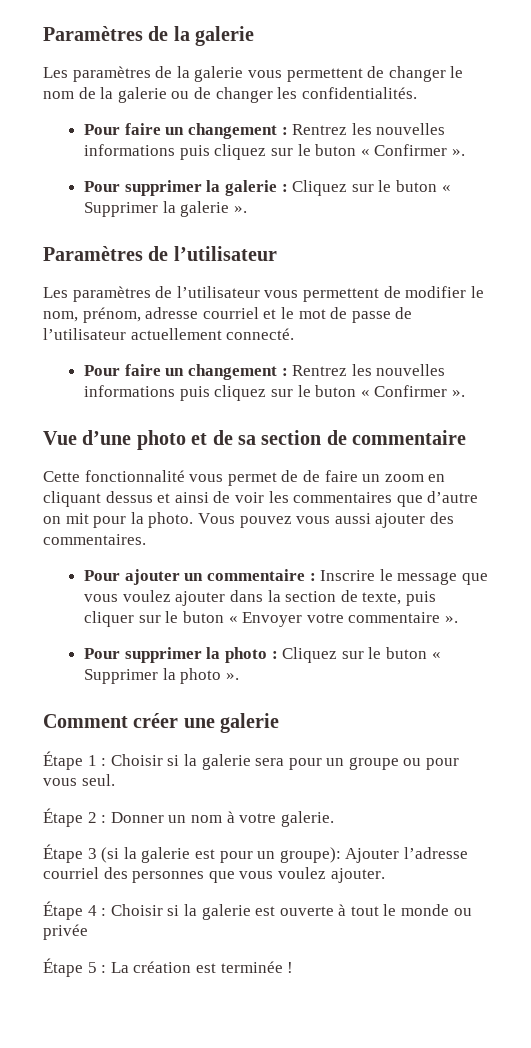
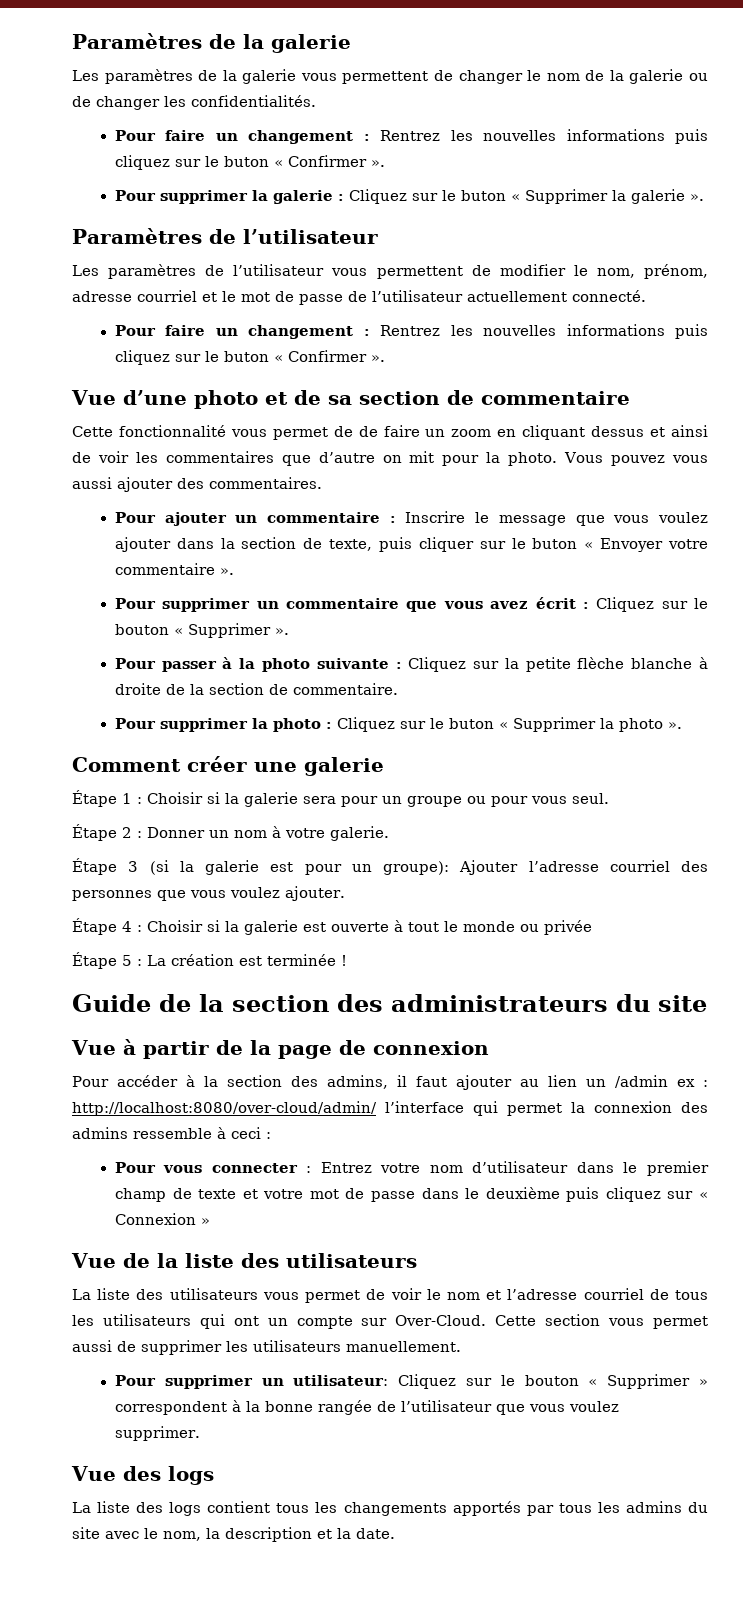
(458, 619) none -> [114,597,708,612] [114,623,289,638] [114,657,708,672] [114,683,398,695] // Pour supprimer un commentaire que vous avez écrit : Cliquez sur le bouton « Supprimer ». // Pour passer à la photo suivante : Cliquez sur la petite flèche blanche à droite de la section de commentaire.
(294, 967) none -> [72,994,707,1012] [71,1039,489,1059] [72,1075,708,1090] [72,1101,708,1116] [72,1127,271,1139] [114,1161,709,1176] [114,1187,708,1202] [114,1213,210,1225] [71,1253,417,1268] [72,1288,708,1303] [72,1314,708,1329] [72,1340,461,1355] [114,1374,708,1389] [114,1400,619,1415] [114,1426,200,1441] [71,1466,214,1485] [72,1501,709,1516] [72,1527,395,1542] // Guide de la section des administrateurs du site // Vue à partir de la page de connexion // Pour accéder à la section des admins, il faut ajouter au lien un /admin ex : http://localhost:8080/over-cloud/admin/ l’interface qui permet la connexion des admins ressemble à ceci : // Pour vous connecter : Entrez votre nom d’utilisateur dans le premier champ de texte et votre mot de passe dans le deuxième puis cliquez sur « Connexion » // Vue de la liste des utilisateurs // La liste des utilisateurs vous permet de voir le nom et l’adresse courriel de tous les utilisateurs qui ont un compte sur Over-Cloud. Cette section vous permet aussi de supprimer les utilisateurs manuellement. // Pour supprimer un utilisateur: Cliquez sur le bouton « Supprimer » correspondent à la bonne rangée de l’utilisateur que vous voulez supprimer. // Vue des logs // La liste des logs contient tous les changements apportés par tous les admins du site avec le nom, la description et la date.

